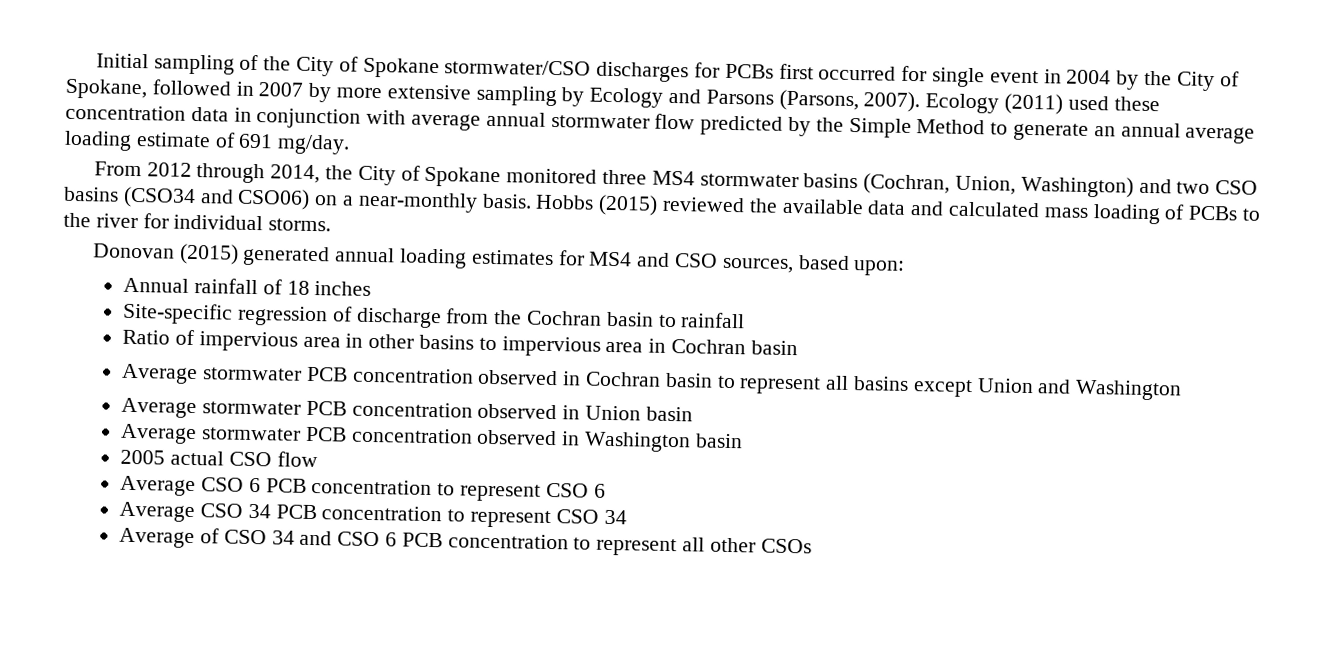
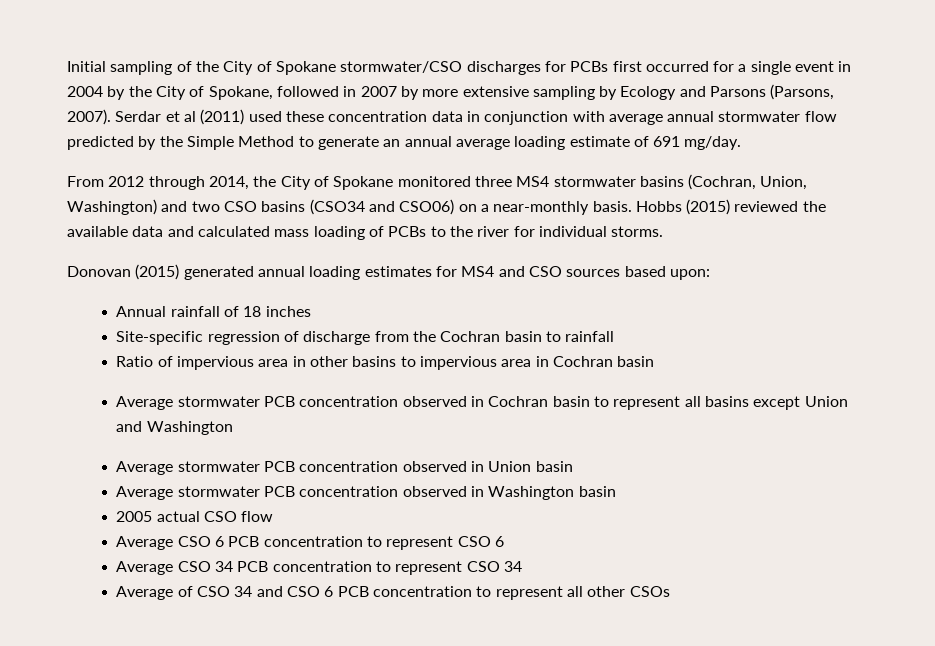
(928, 73) none -> [738,64,747,72] a
[925,93,1000,114] Ecology -> [115,111,196,122] Serdar et al
[721,257,794,274] sources, -> [566,269,621,277] sources

